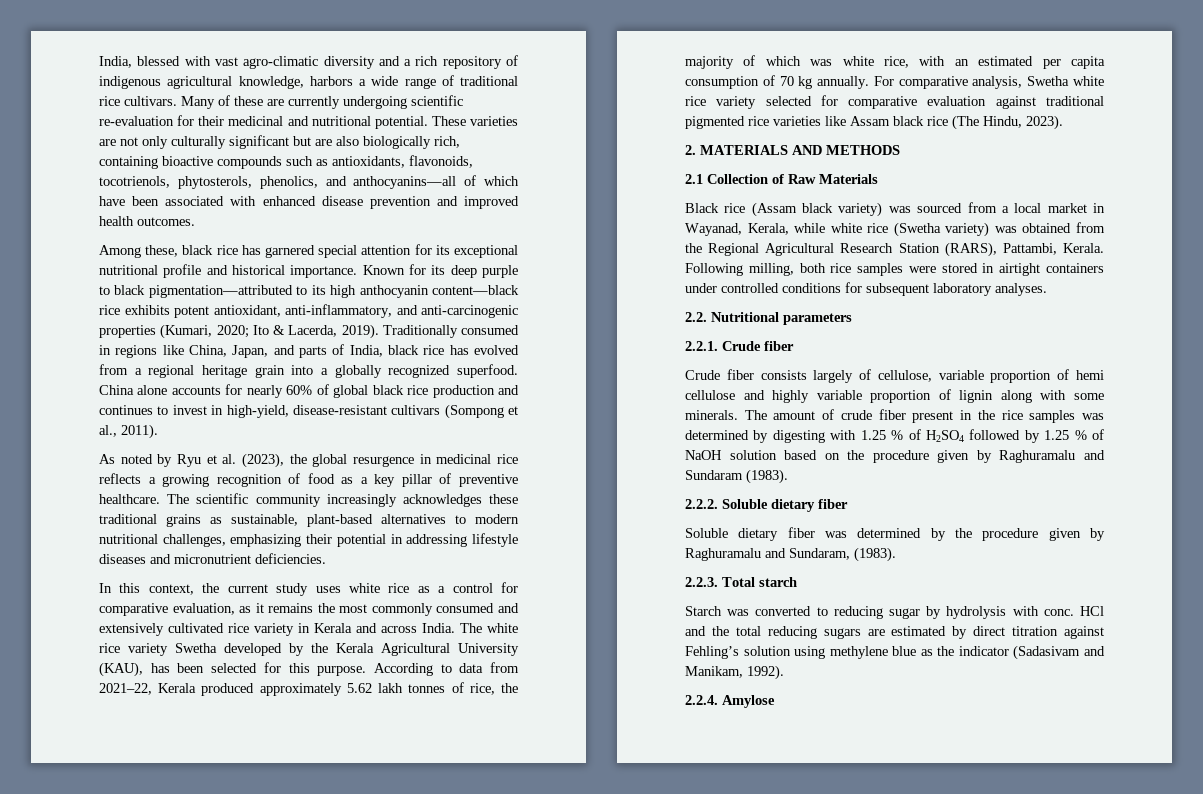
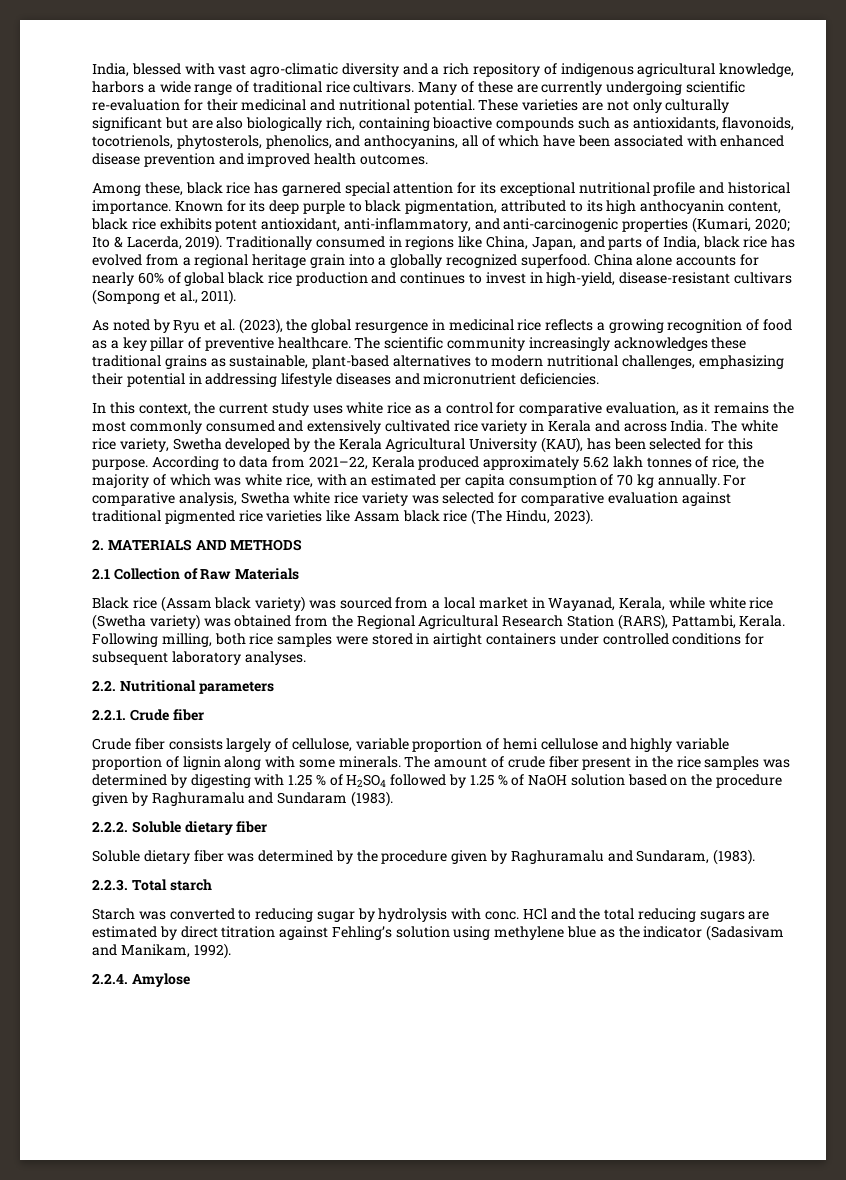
[353,176,457,189] anthocyanins—all -> [364,135,478,149] anthocyanins, all
[148,285,293,298] pigmentation—attributed -> [405,200,567,214] pigmentation, attributed
[432,285,519,295] content—black -> [727,201,781,214] [91,218,128,230] content, black
[128,643,168,656] variety -> [119,438,169,452] variety,
(757, 102) none -> [411,495,439,504] was

